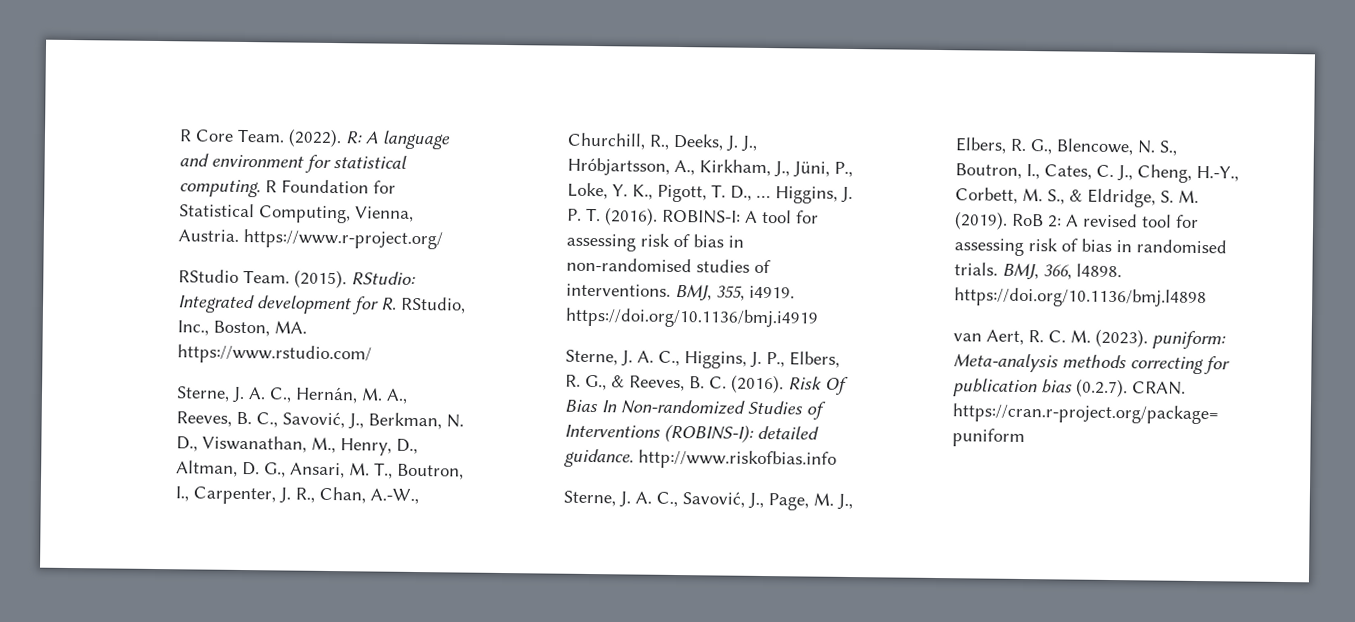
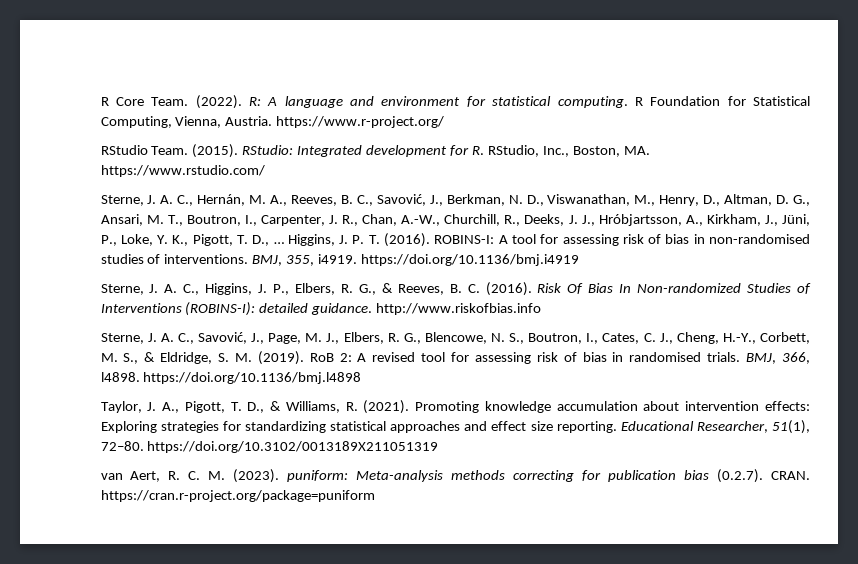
(1207, 298) none -> [100,400,810,414] [100,420,811,434] [100,441,439,453] // Taylor, J. A., Pigott, T. D., & Williams, R. (2021). Promoting knowledge accumulation about intervention effects: Exploring strategies for standardizing statistical approaches and effect size reporting. Educational Researcher, 51(1), 72–80. https://doi.org/10.3102/0013189X211051319

